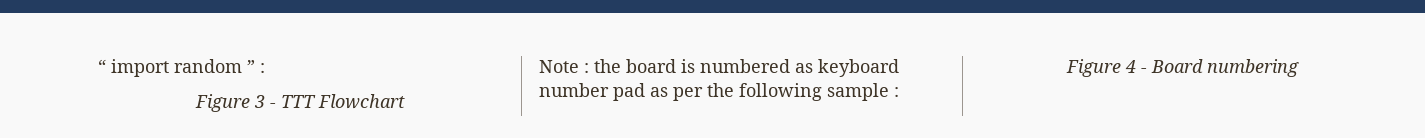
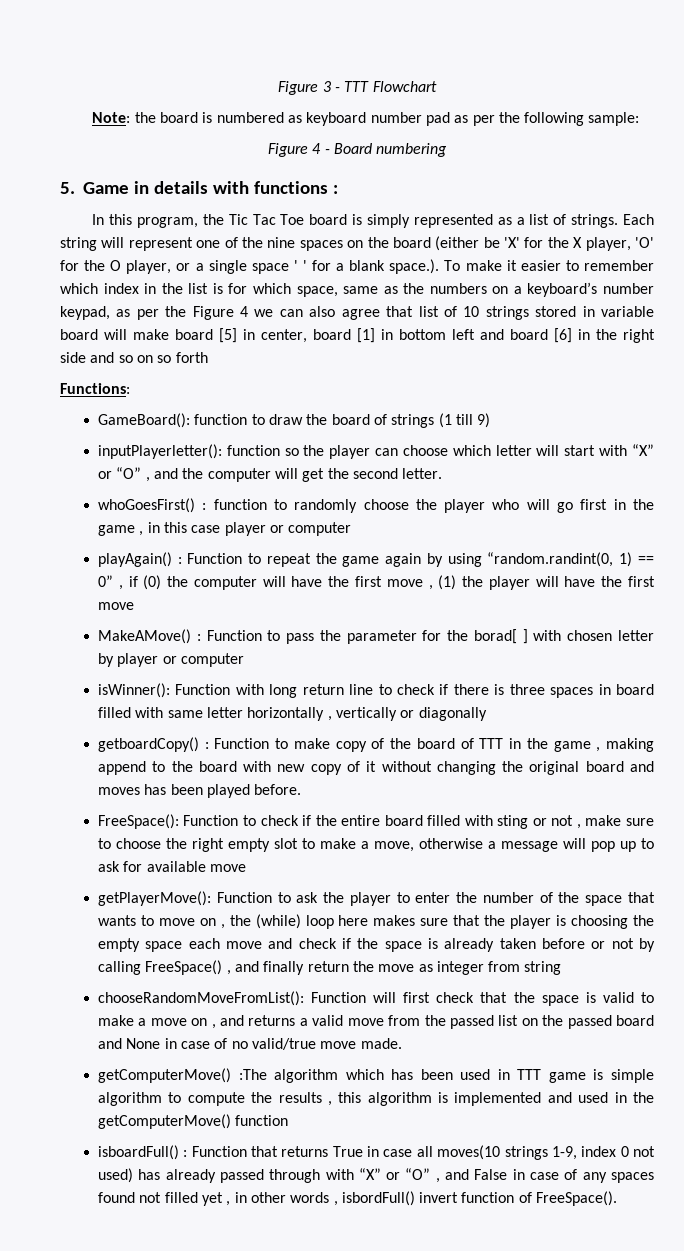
[98,59,265,77] “ import random ” : // -> (278, 88) none
[539,60,589,73] Note : -> [92,112,131,123] Note:
[827,83,899,101] sample : -> [588,112,640,126] sample:
(1299, 68) none -> [60,181,338,194] [92,214,655,228] [60,236,655,251] [60,259,654,274] [60,282,654,297] [60,306,654,320] [60,328,655,343] [60,352,208,363] [60,383,130,394] [97,413,491,428] [97,444,654,459] [97,467,443,482] [97,498,654,513] [97,522,352,536] [97,552,654,567] [97,575,655,590] [97,602,134,610] [97,629,655,644] [97,653,244,667] [97,683,655,698] [97,707,487,721] [97,737,654,752] [97,761,654,775] [97,784,302,798] [97,814,654,829] [97,838,654,852] [97,861,246,872] [97,891,656,906] [97,914,654,929] [97,938,656,952] [97,960,562,975] [97,991,654,1006] [97,1015,654,1029] [97,1038,402,1050] [97,1068,655,1083] [97,1092,655,1106] [97,1114,289,1129] [97,1145,655,1160] [97,1168,654,1183] [97,1191,618,1206] // 5. Game in details with functions : // In this program, the Tic Tac Toe board is simply represented as a list of strings. Each string will represent one of the nine spaces on the board (either be 'X' for the X player, 'O' for the O player, or a single space ' ' for a blank space.). To make it easier to remember which index in the list is for which space, same as the numbers on a keyboard’s number keypad, as per the Figure 4 we can also agree that list of 10 strings stored in variable board will make board [5] in center, board [1] in bottom left and board [6] in the right side and so on so forth // Functions: // GameBoard(): function to draw the board of strings (1 till 9) // inputPlayerletter(): function so the player can choose which letter will start with “X” or “O” , and the computer will get the second letter. // whoGoesFirst() : function to randomly choose the player who will go first in the game , in this case player or computer // playAgain() : Function to repeat the game again by using “random.randint(0, 1) == 0” , if (0) the computer will have the first move , (1) the player will have the first move // MakeAMove() : Function to pass the parameter for the borad[ ] with chosen letter by player or computer // isWinner(): Function with long return line to check if there is three spaces in board filled with same letter horizontally , vertically or diagonally // getboardCopy() : Function to make copy of the board of TTT in the game , making append to the board with new copy of it without changing the original board and moves has been played before. // FreeSpace(): Function to check if the entire board filled with sting or not , make sure to choose the right empty slot to make a move, otherwise a message will pop up to ask for available move // getPlayerMove(): Function to ask the player to enter the number of the space that wants to move on , the (while) loop here makes sure that the player is choosing the empty space each move and check if the space is already taken before or not by calling FreeSpace() , and finally return the move as integer from string // chooseRandomMoveFromList(): Function will first check that the space is valid to make a move on , and returns a valid move from the passed list on the passed board and None in case of no valid/true move made. // getComputerMove() :The algorithm which has been used in TTT game is simple algorithm to compute the results , this algorithm is implemented and used in the getComputerMove() function // isboardFull() : Function that returns True in case all moves(10 strings 1-9, index 0 not used) has already passed through with “X” or “O” , and False in case of any spaces found not filled yet , in other words , isbordFull() invert function of FreeSpace().

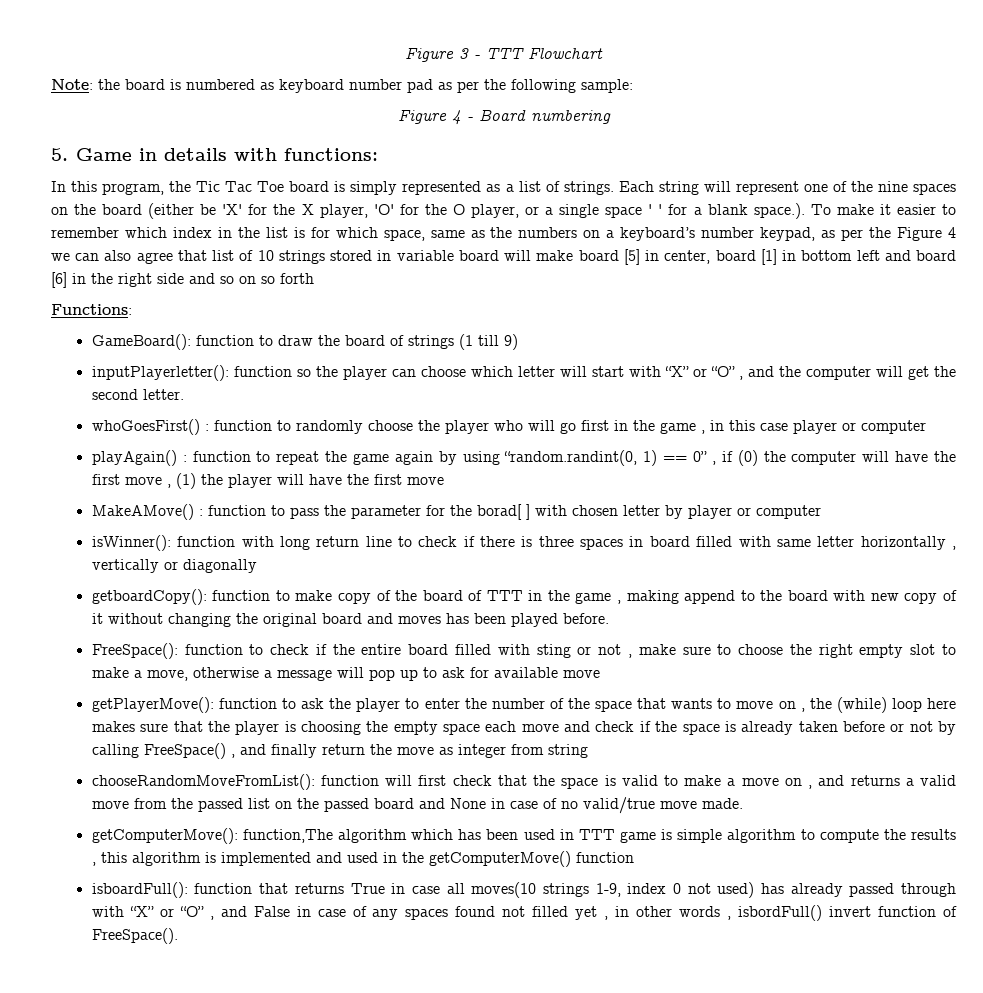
[253,181,338,194] functions : -> [284,148,378,161] functions:
[187,553,243,564] Function -> [192,451,251,462] function
[206,630,262,641] Function -> [207,505,266,516] function
[175,684,231,695] Function -> [177,536,236,547] function
[97,737,270,752] getboardCopy() : Function -> [91,589,271,605] getboardCopy(): function
[183,815,239,826] Function -> [184,644,243,655] function
[216,892,272,903] Function -> [218,698,277,709] function
[311,992,367,1003] Function -> [321,775,380,786] function
[97,1068,267,1083] getComputerMove() :The -> [91,828,333,844] getComputerMove(): function,The
[97,1145,247,1160] isboardFull() : Function -> [91,882,253,898] isboardFull(): function

